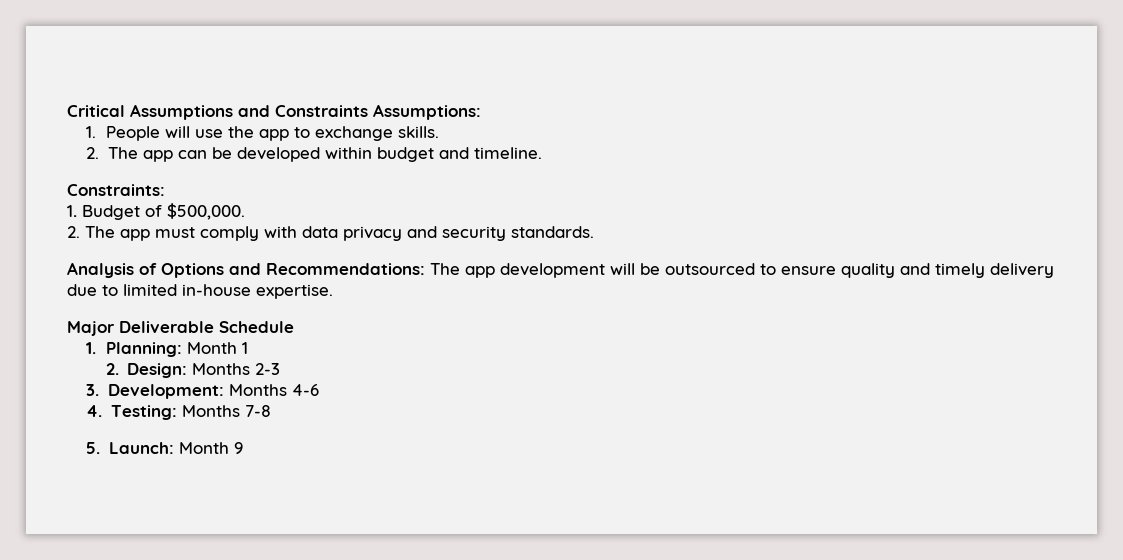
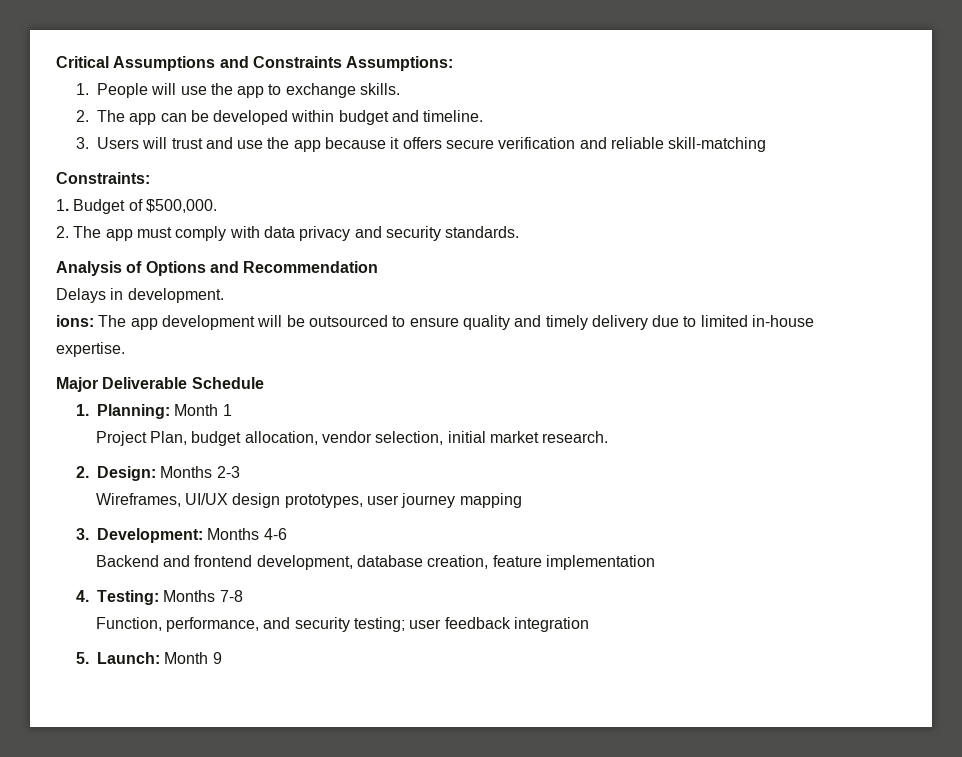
(542, 153) none -> [75,137,767,152] // 3. Users will trust and use the app because it offers secure verification and reliable skill-matching
[266,263,425,275] Recommendations: -> [243,261,379,273] [56,288,224,303] [56,315,94,327] Recommendation // Delays in development. // ions:
[105,363,281,378] [86,384,319,399] [86,405,271,420] 2. Design: Months 2-3 // 3. Development: Months 4-6 // 4. Testing: Months 7-8 -> [95,431,609,446] [75,466,240,481] [95,493,522,508] [75,528,287,543] [95,555,655,570] [75,590,243,605] [95,617,589,632] Project Plan, budget allocation, vendor selection, initial market research. // 2. Design: Months 2-3 // Wireframes, UI/UX design prototypes, user journey mapping // 3. Development: Months 4-6 // Backend and frontend development, database creation, feature implementation // 4. Testing: Months 7-8 // Function, performance, and security testing; user feedback integration

